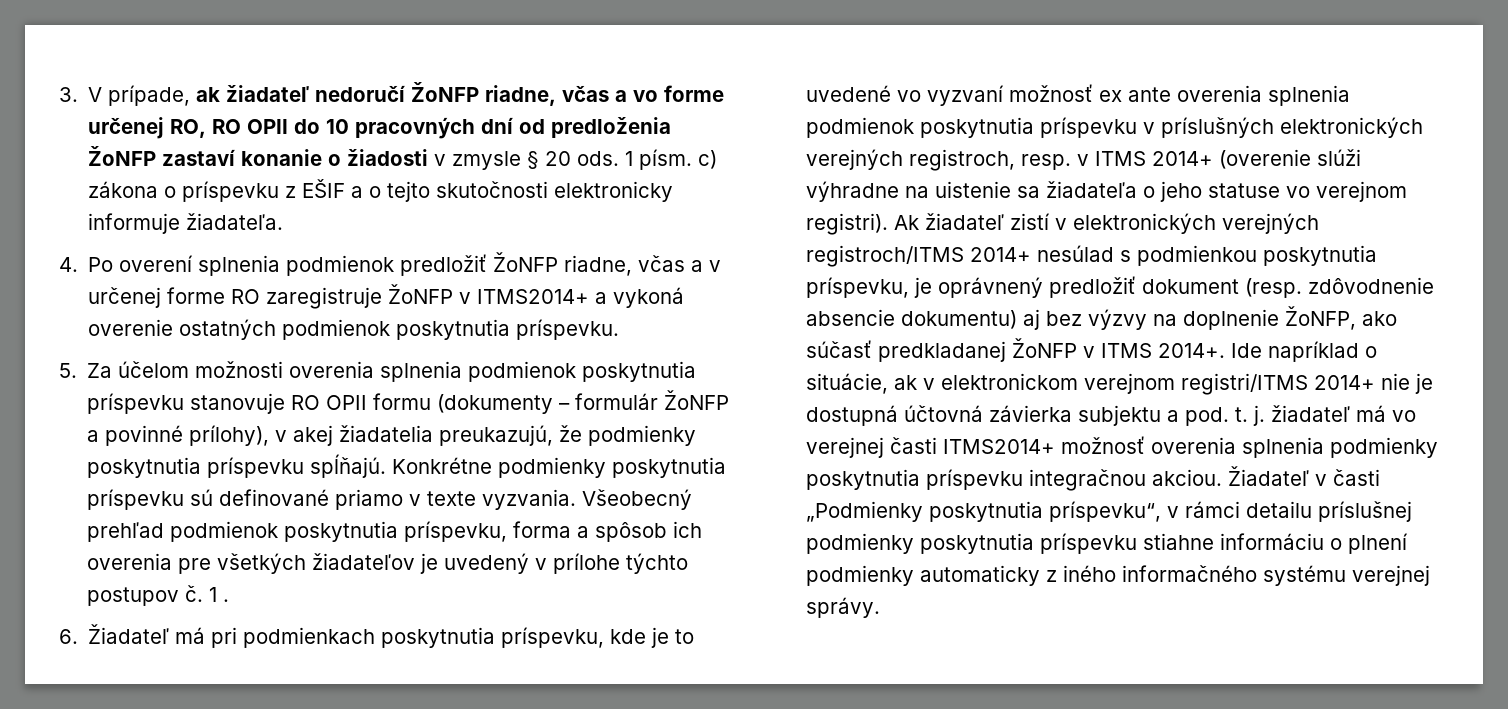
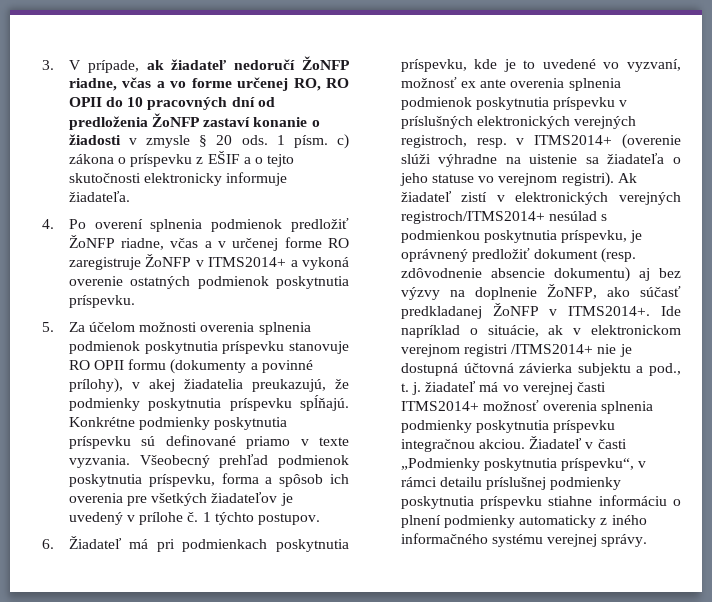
[559,390,730,410] – formulár ŽoNFP -> (247, 366) none
[626,553,689,574] [87,585,230,606] týchto postupov č. 1 . -> [187,512,320,525] č. 1 týchto postupov.
[927,85,1005,106] vyzvaní -> [627,59,681,72] vyzvaní,
[1095,151,1214,166] ITMS 2014+ -> [534,135,613,145] ITMS2014+
[806,245,1032,267] registroch/ITMS 2014+ -> [400,211,545,224] registroch/ITMS2014+
[1101,343,1226,358] ITMS 2014+. -> [568,306,651,316] ITMS2014+.
[1181,373,1376,395] registri/ITMS 2014+ -> [464,344,594,357] registri /ITMS2014+
[1185,407,1230,426] pod. -> [649,363,681,376] pod.,

